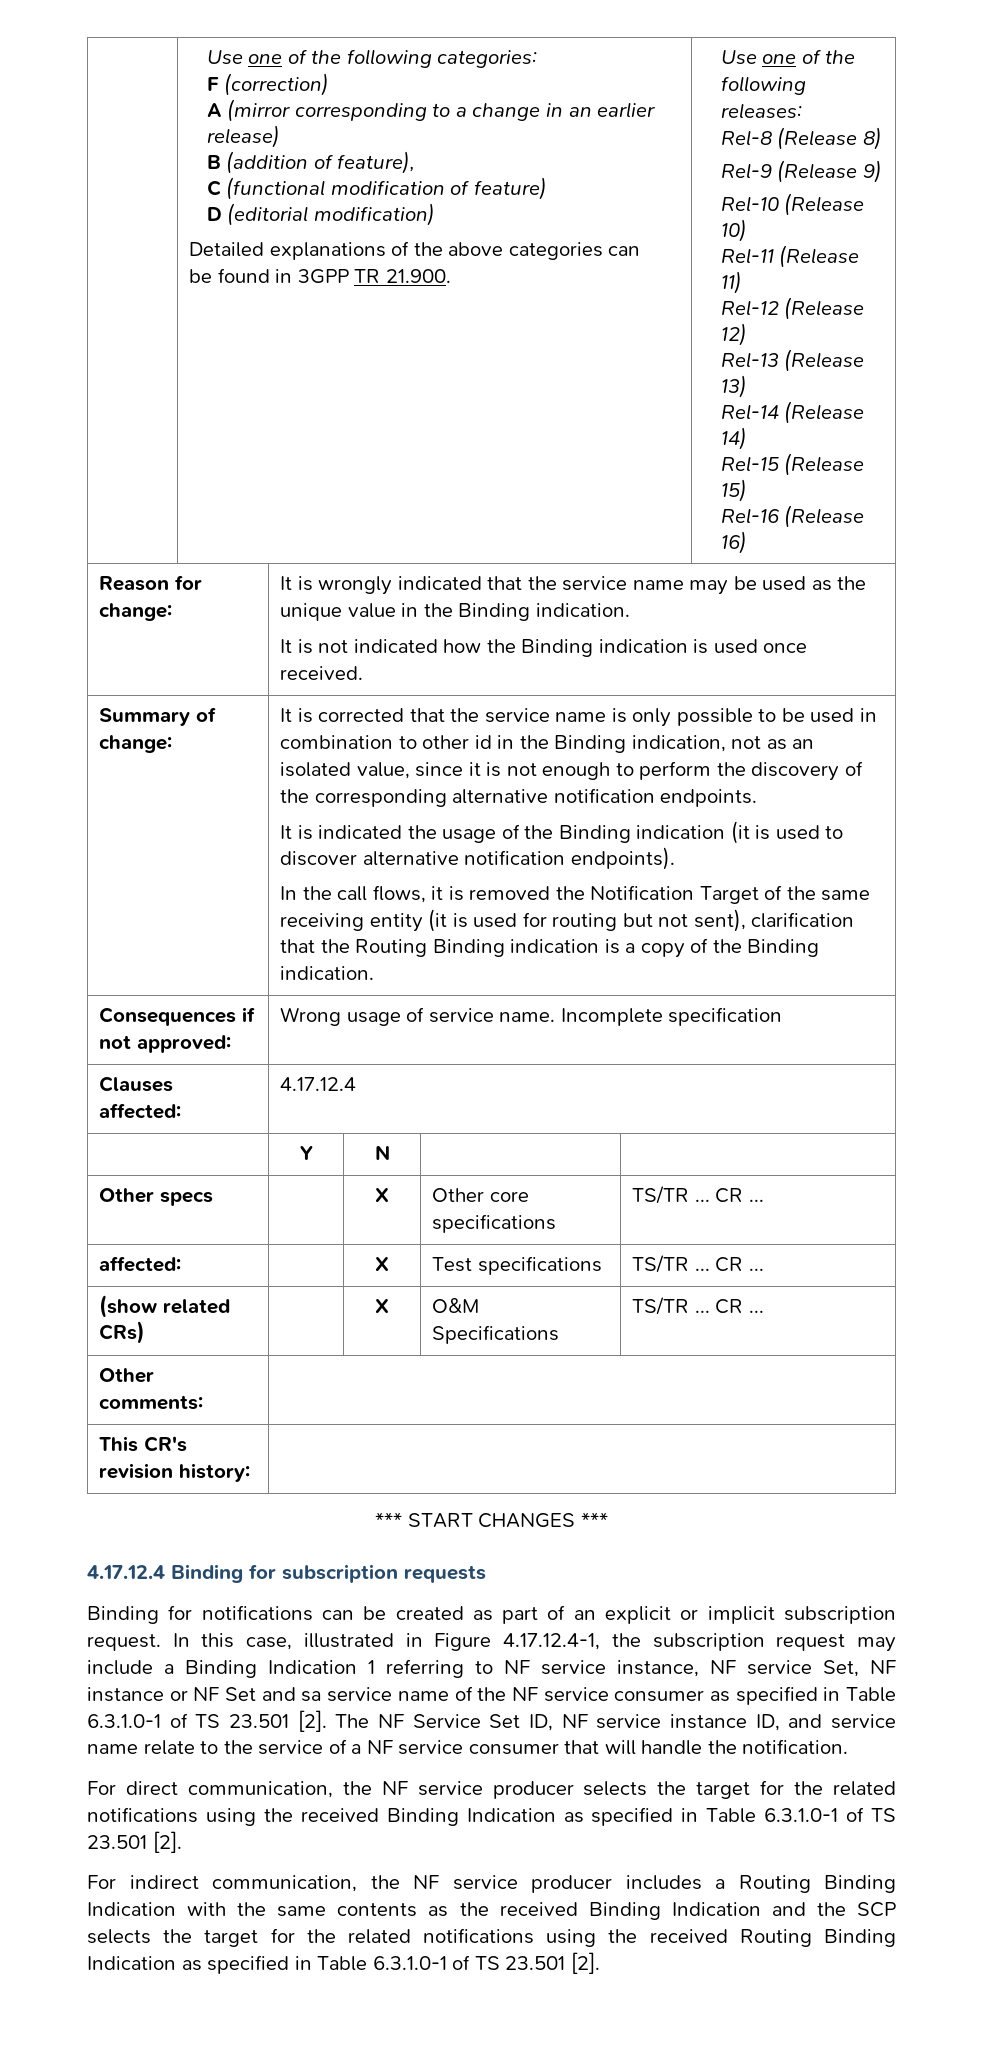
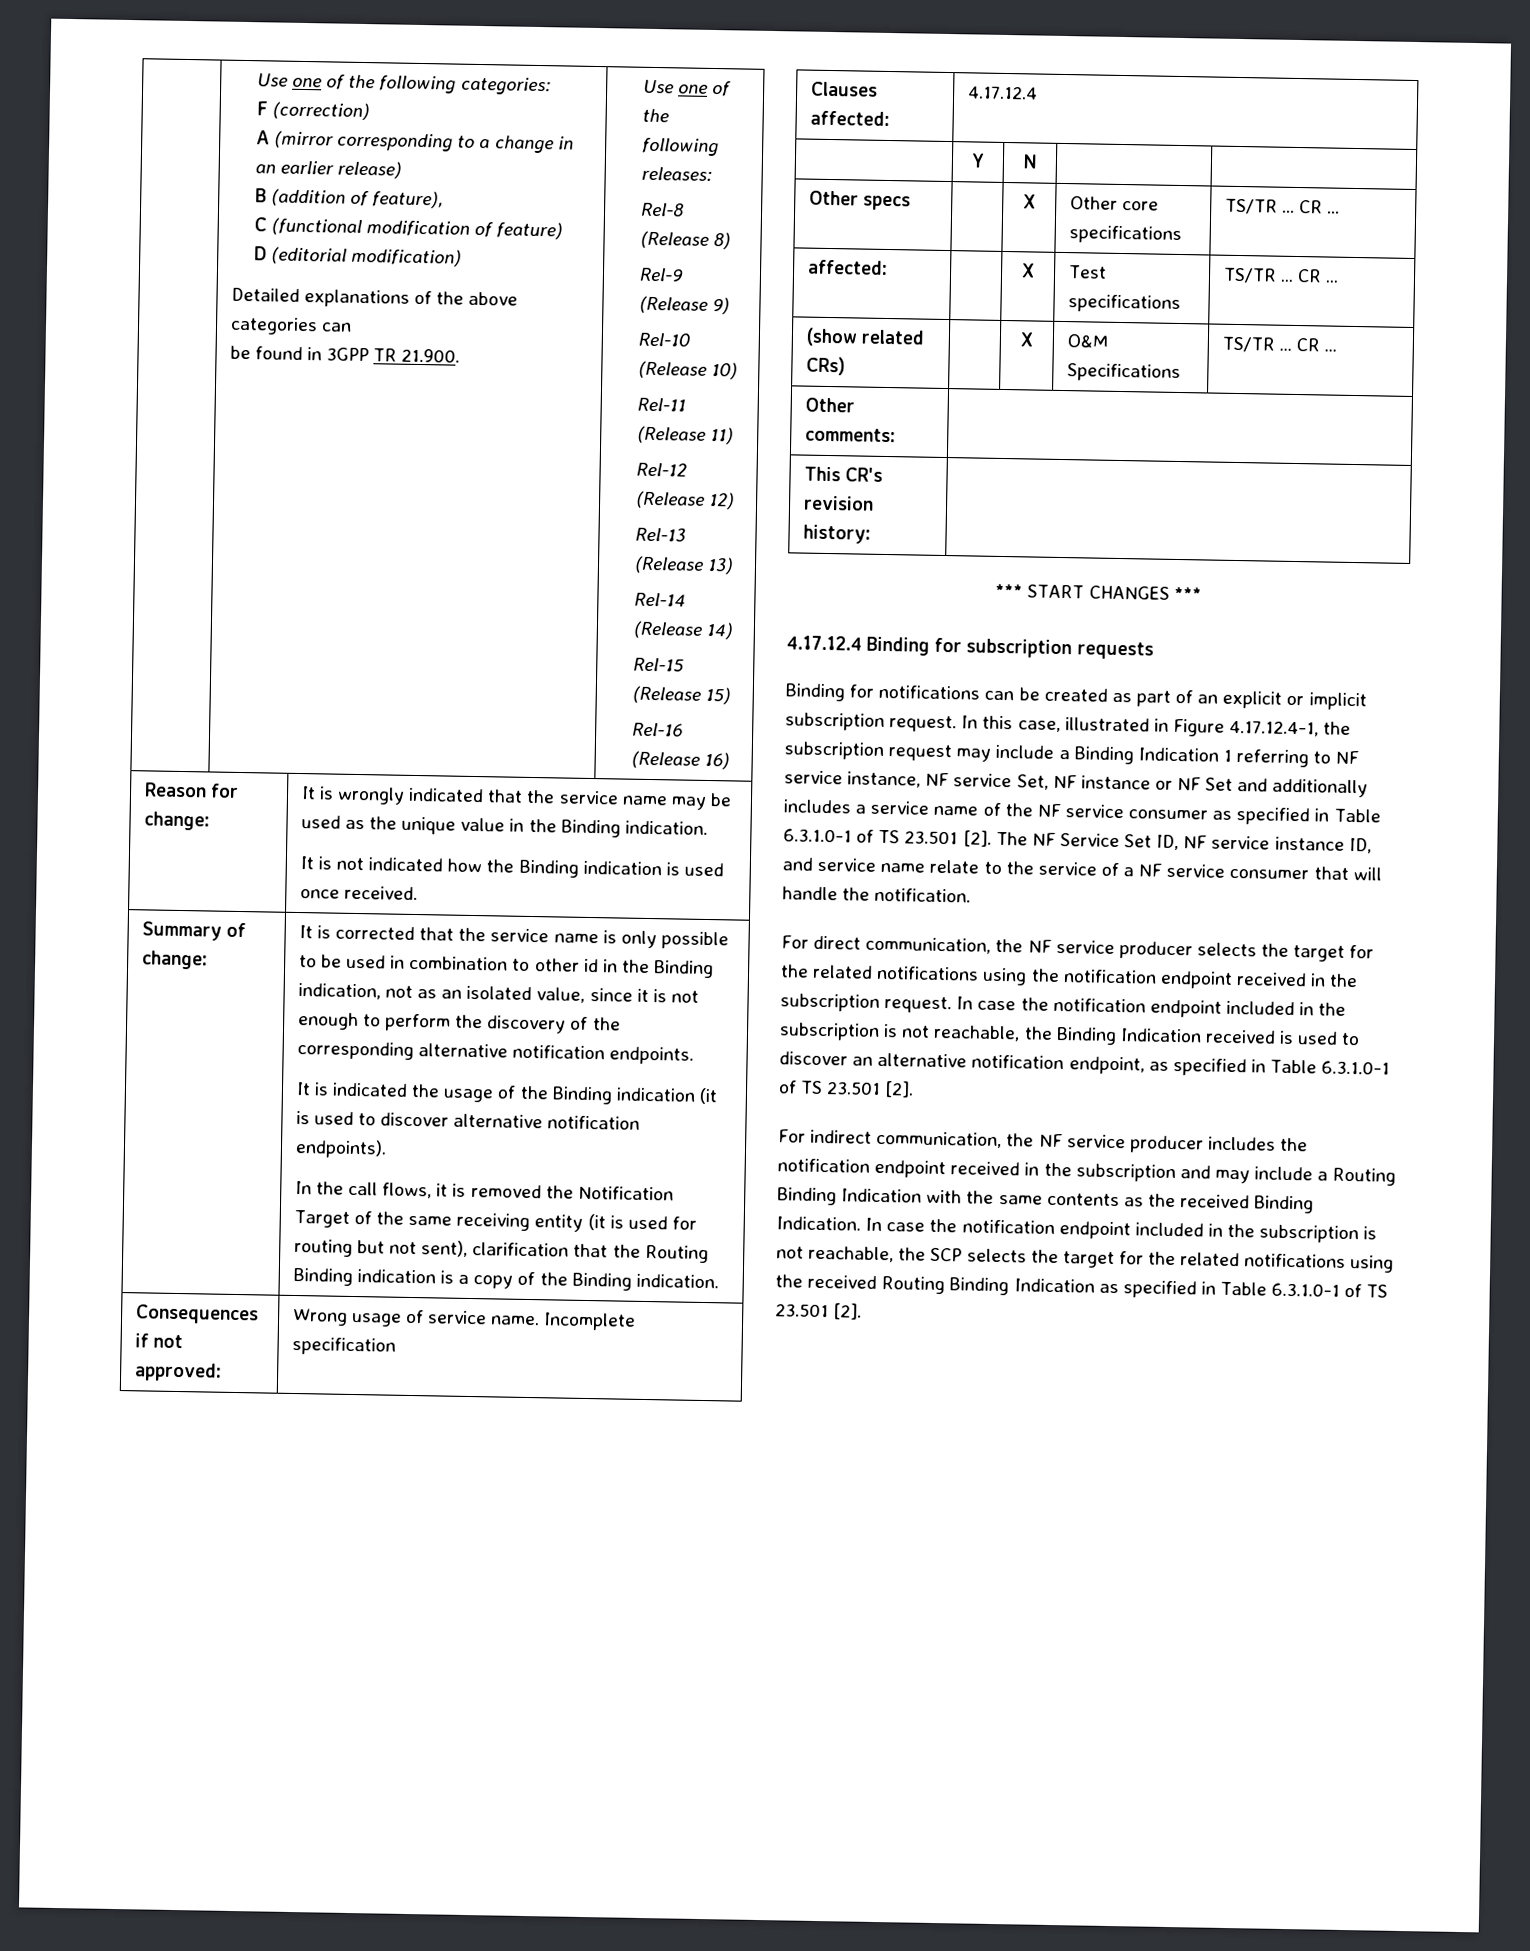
[301,1691,322,1702] sa -> [1272,778,1369,798] [783,799,867,814] additionally includes a
[300,1808,556,1826] received Binding Indication -> [1062,969,1359,989] [780,993,1347,1018] [779,1022,1361,1046] [779,1051,1145,1075] notification endpoint received in the subscription request. In case the notification endpoint included in the subscription is not reachable, the Binding Indication received is used to discover an alternative notification endpoint,
(702, 1882) none -> [1280,1137,1309,1152] [777,1158,1314,1184] the notification endpoint received in the subscription and may include
[671,1902,806,1916] Indication and -> [776,1216,1378,1244] [776,1245,895,1263] Indication. In case the notification endpoint included in the subscription is not reachable,

